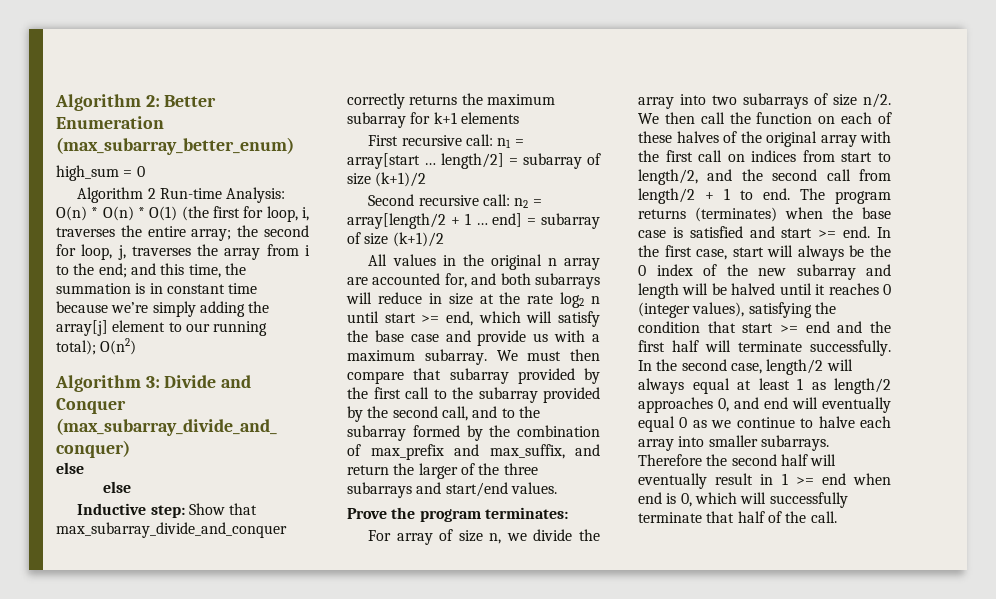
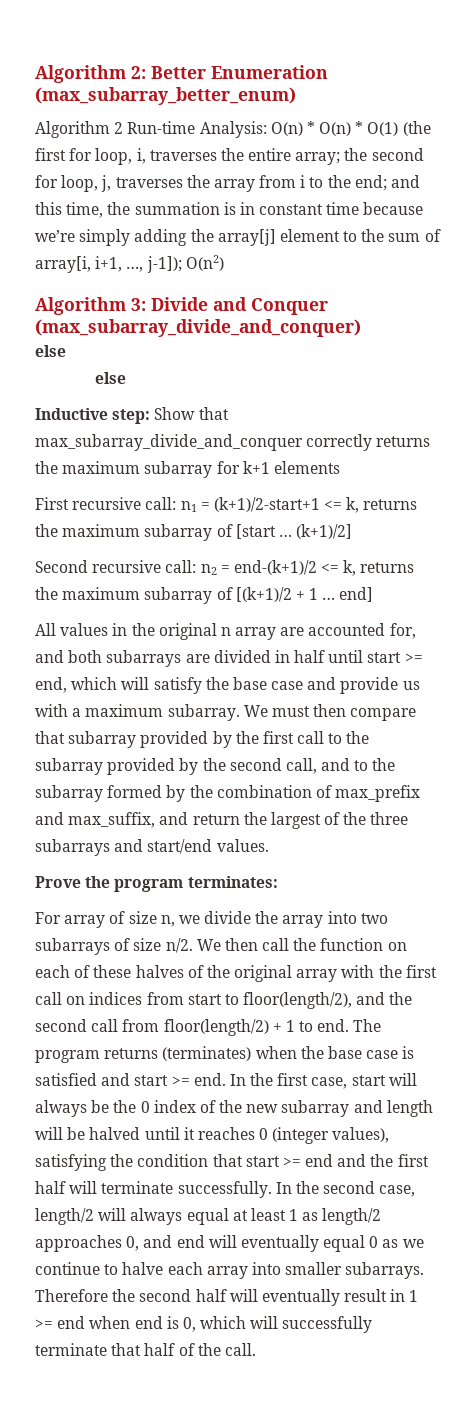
[56,165,145,181] // high_sum = 0 -> (296, 96) none
[185,321,268,336] [56,340,96,355] our running total); -> [361,229,441,242] [35,256,182,273] the sum of array[i, i+1, …, j-1]);
[347,153,601,169] [347,172,427,187] array[start … length/2] = subarray of size (k+1)/2 -> [213,497,418,513] [35,524,353,541] (k+1)/2-start+1 <= k, returns the maximum subarray of [start … (k+1)/2]
[347,213,446,229] array[length/2 -> [233,560,415,576] [35,587,292,604] end-(k+1)/2 <= k, returns the maximum subarray of [(k+1)/2
[527,213,600,229] [347,232,444,247] = subarray of size (k+1)/2 -> (374, 594) none
[346,292,600,308] will reduce in size at the rate log2 n -> [185,650,326,663] are divided in half
[418,463,458,479] larger -> [270,812,321,829] largest
[638,169,698,185] length/2, -> [243,992,353,1009] floor(length/2),
[638,188,695,204] length/2 -> [163,1019,269,1036] floor(length/2)

